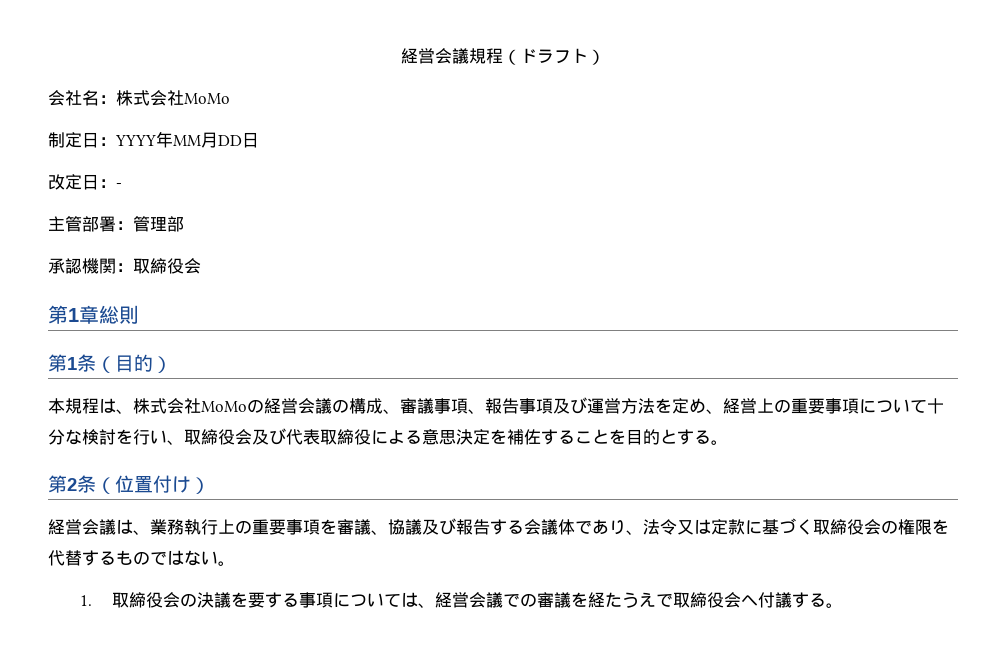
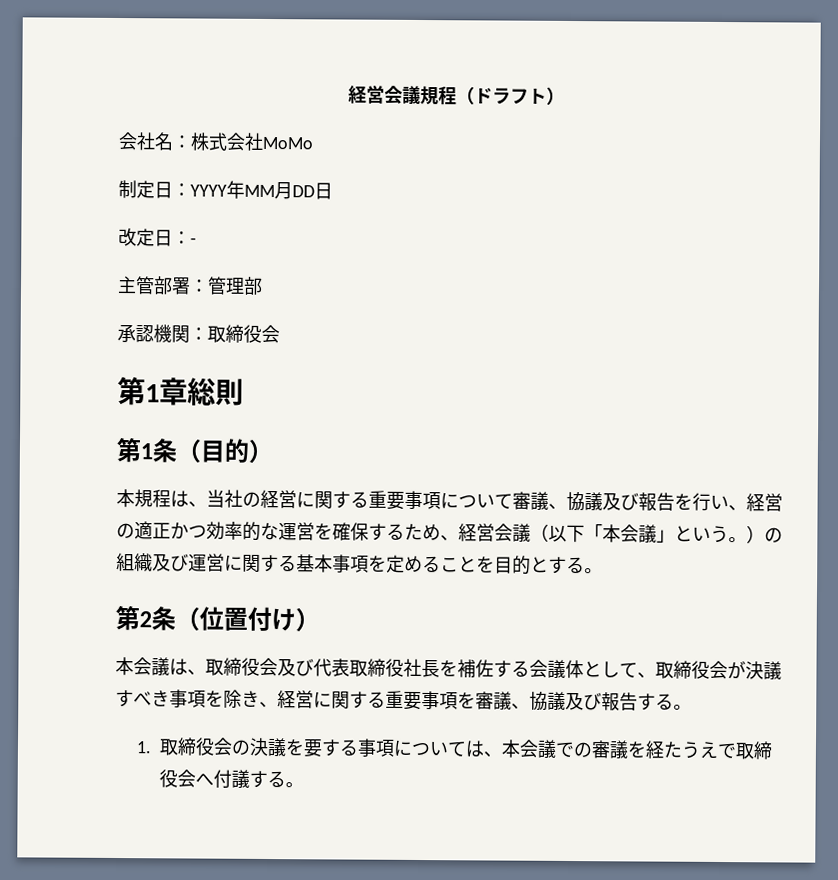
[133,397,944,414] [48,428,558,445] 株式会社MoMoの経営会議の構成、審議事項、報告事項及び運営方法を定め、経営上の重要事項について十分な検討を行い、取締役会及び代表取締役による意思決定を補佐す -> [206,489,783,512] [116,521,783,544] [116,552,423,573] 当社の経営に関する重要事項について審議、協議及び報告を行い、経営の適正かつ効率的な運営を確保するため、経営会議（以下「本会議」という。）の組織及び運営に関する基本事項を定め
[48,519,82,535] 経営 -> [115,656,134,676] 本
[150,519,252,535] 業務執行上の -> [205,657,782,680] [115,689,386,709] 取締役会及び代表取締役社長を補佐する会議体として、取締役会が決議すべき事項を除き、経営に関する
[524,518,949,535] [48,550,218,566] 会議体であり、法令又は定款に基づく取締役会の権限を代替するものではない -> (674, 701) none
[434,592,469,608] 経営 -> [501,739,522,758] 本

